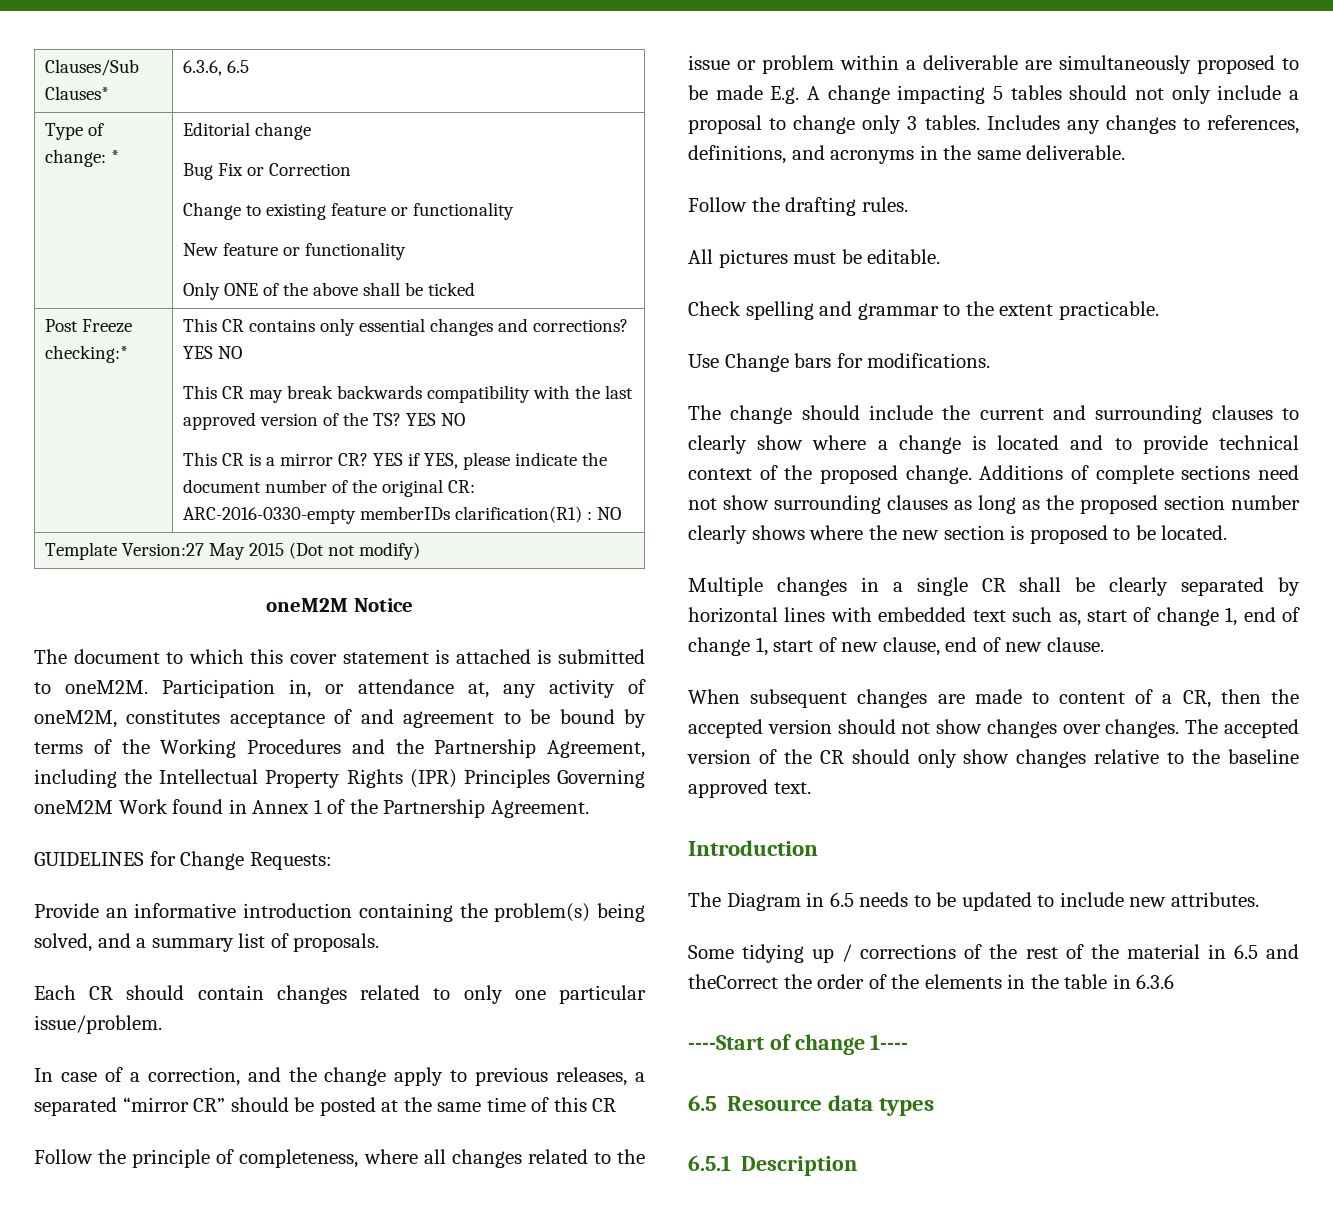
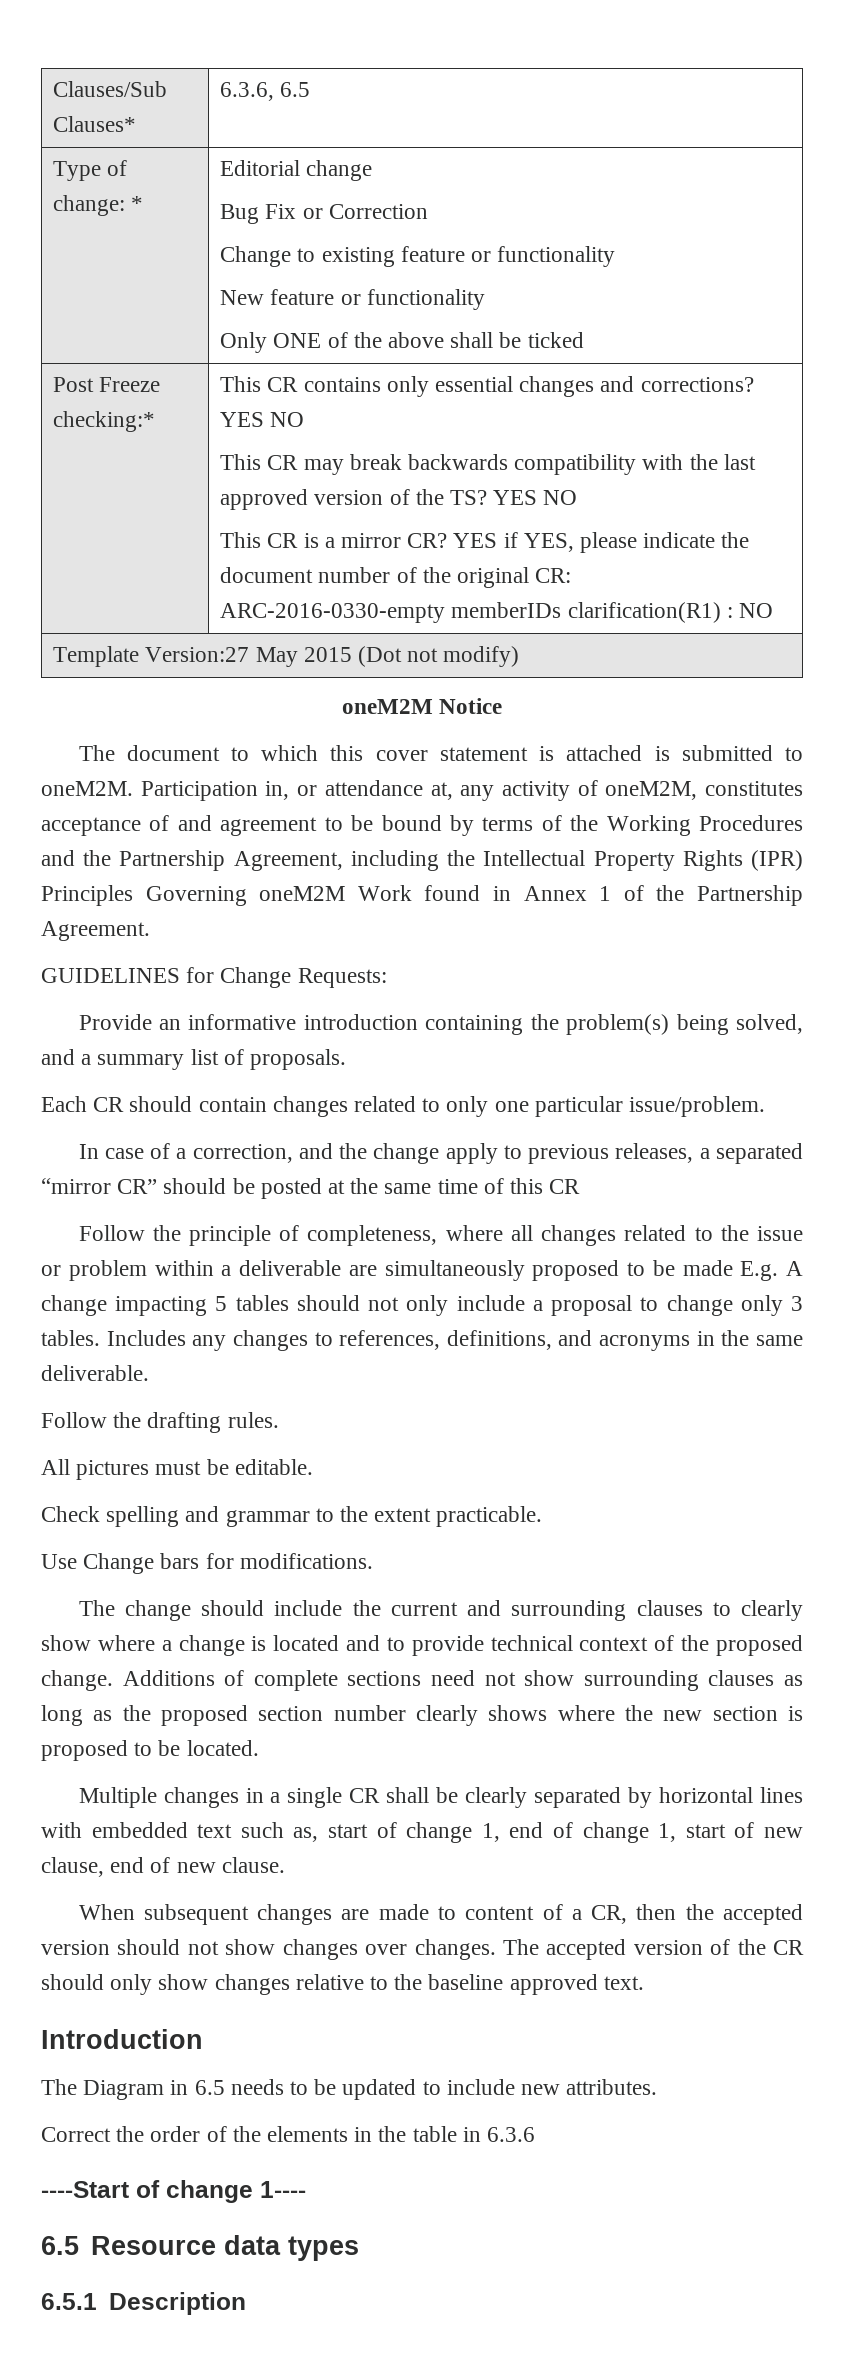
[688,944,1300,963] [688,974,778,989] Some tidying up / corrections of the rest of the material in 6.5 and theCorrect -> [41,2127,111,2142] Correct

